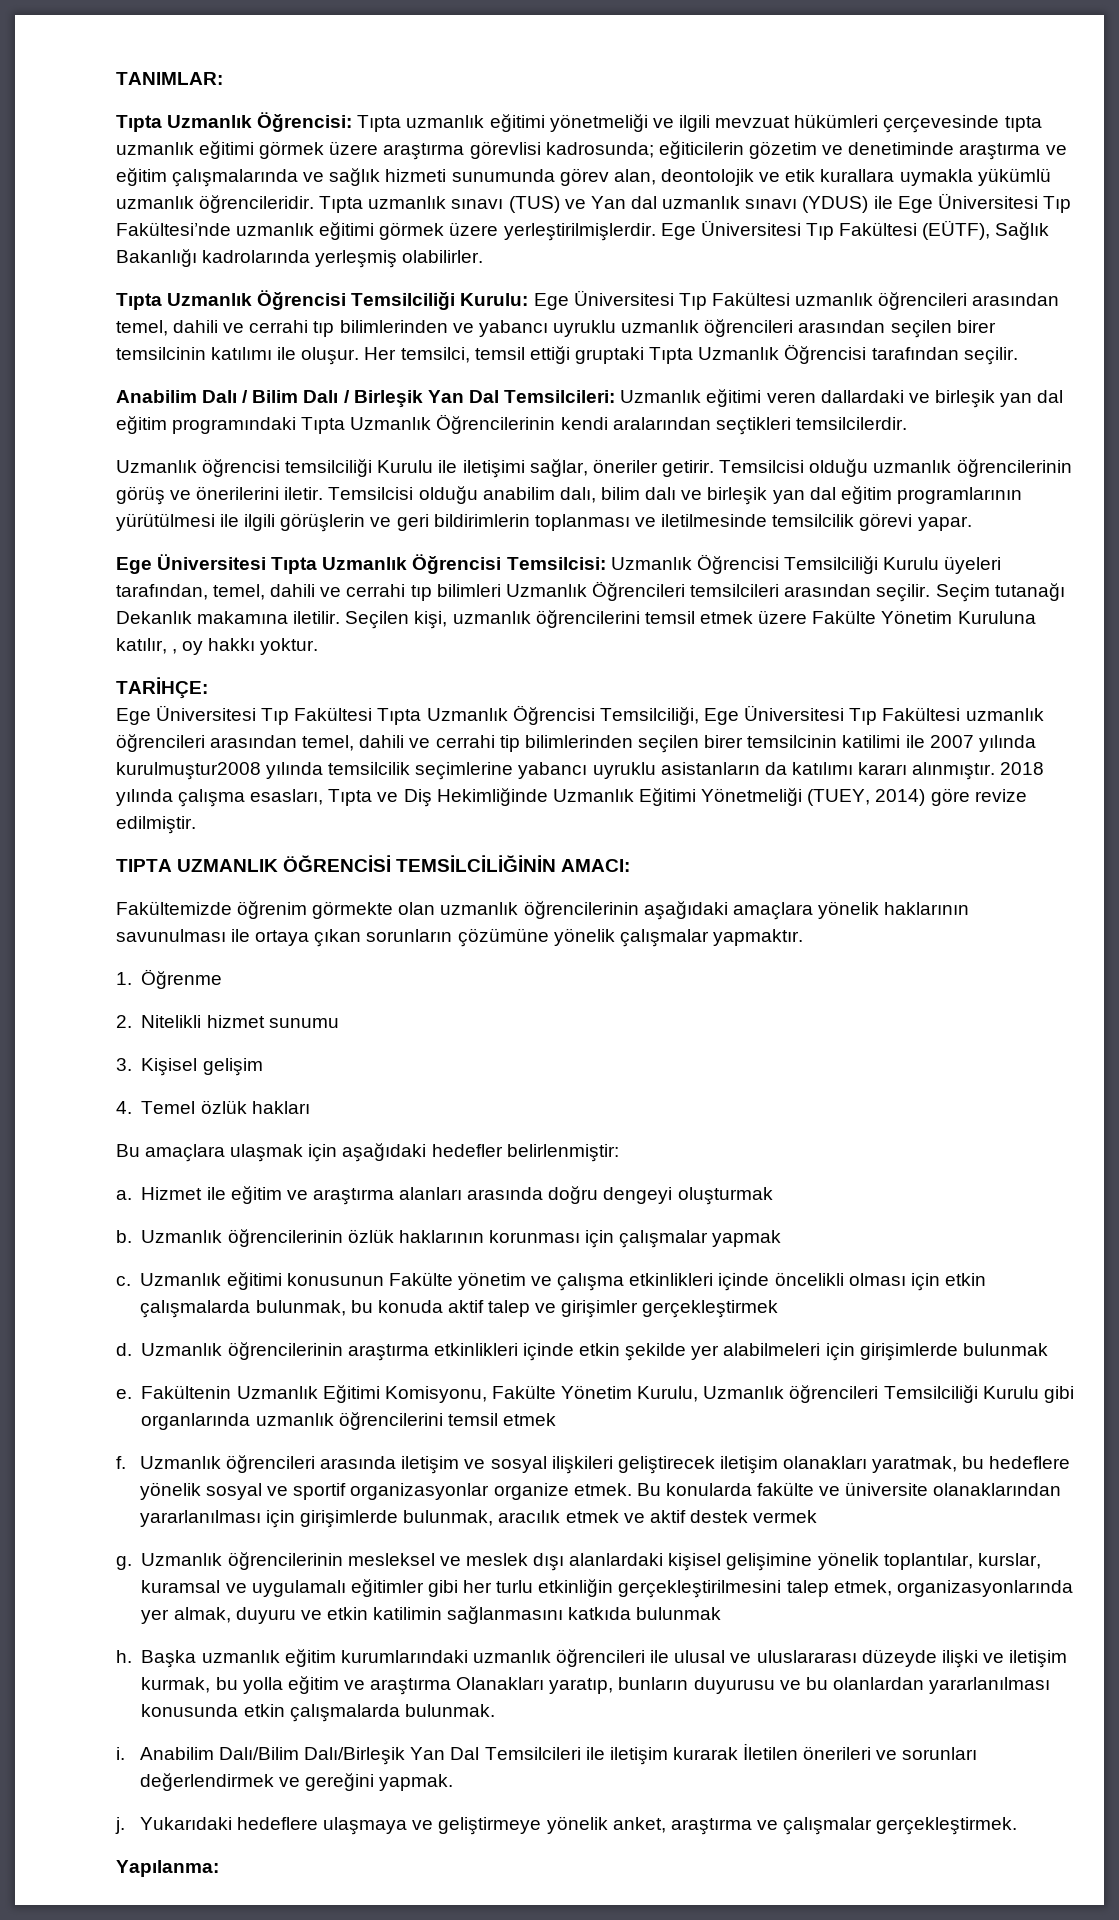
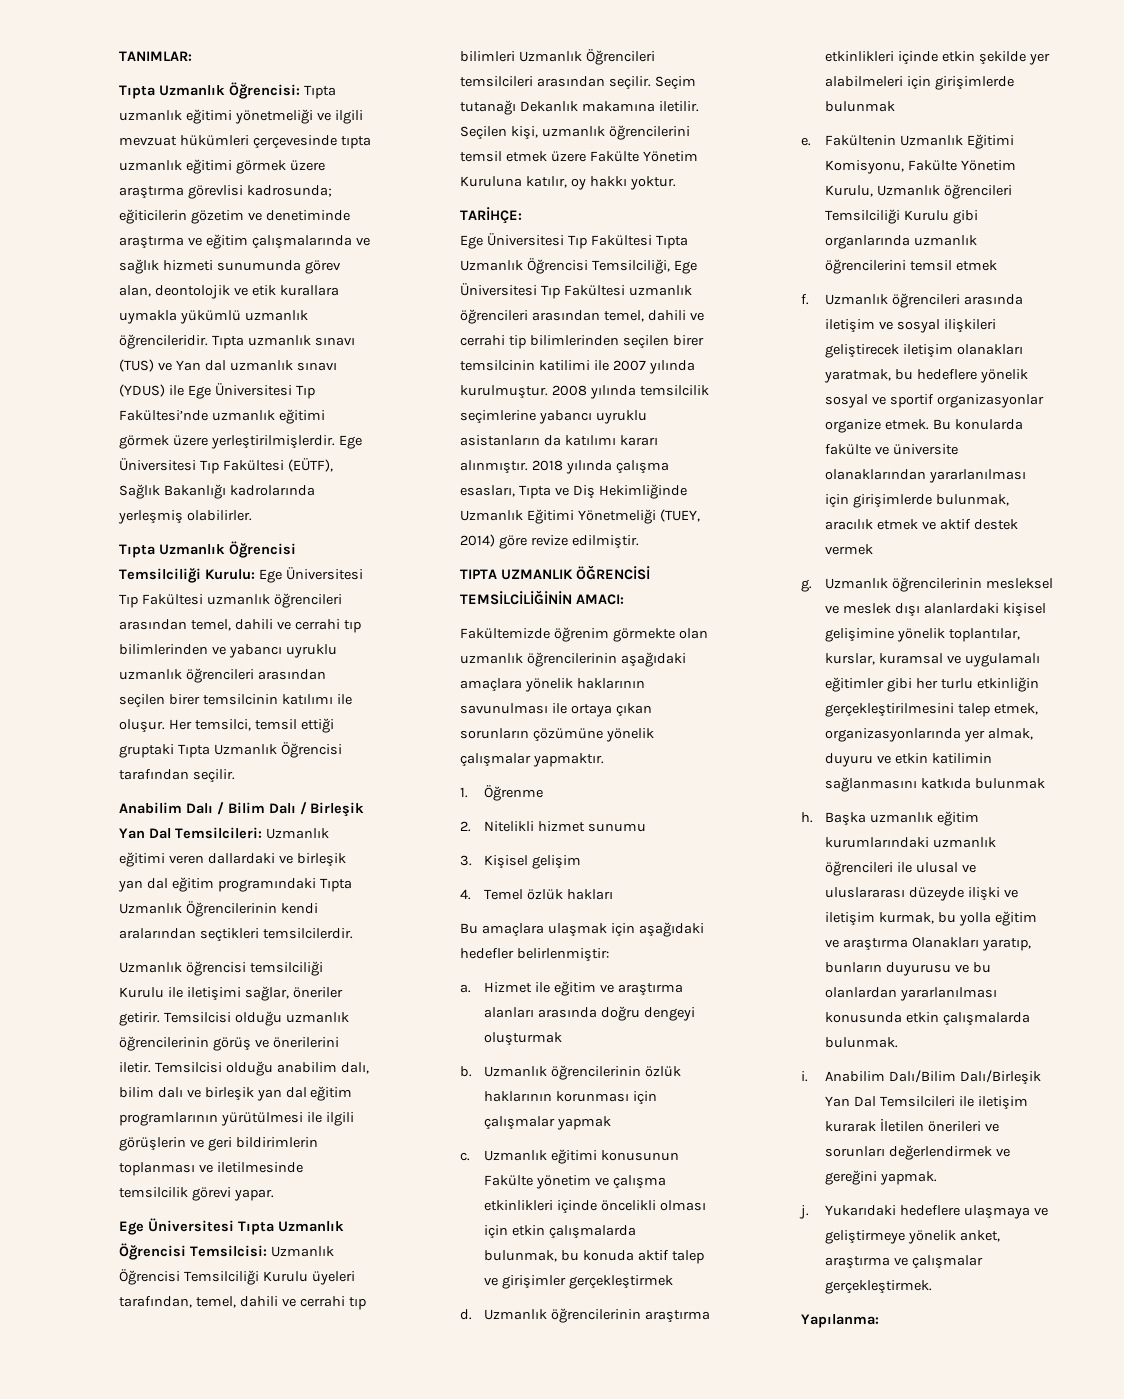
[172,649,178,654] , -> (567, 182) none
[115,762,261,780] kurulmuştur2008 -> [459,385,587,399] kurulmuştur. 2008

